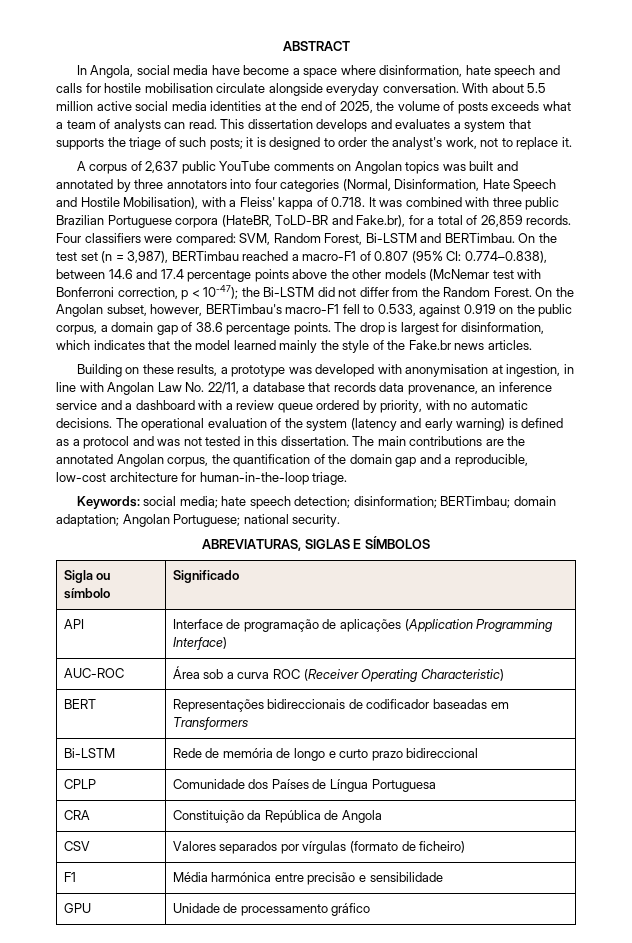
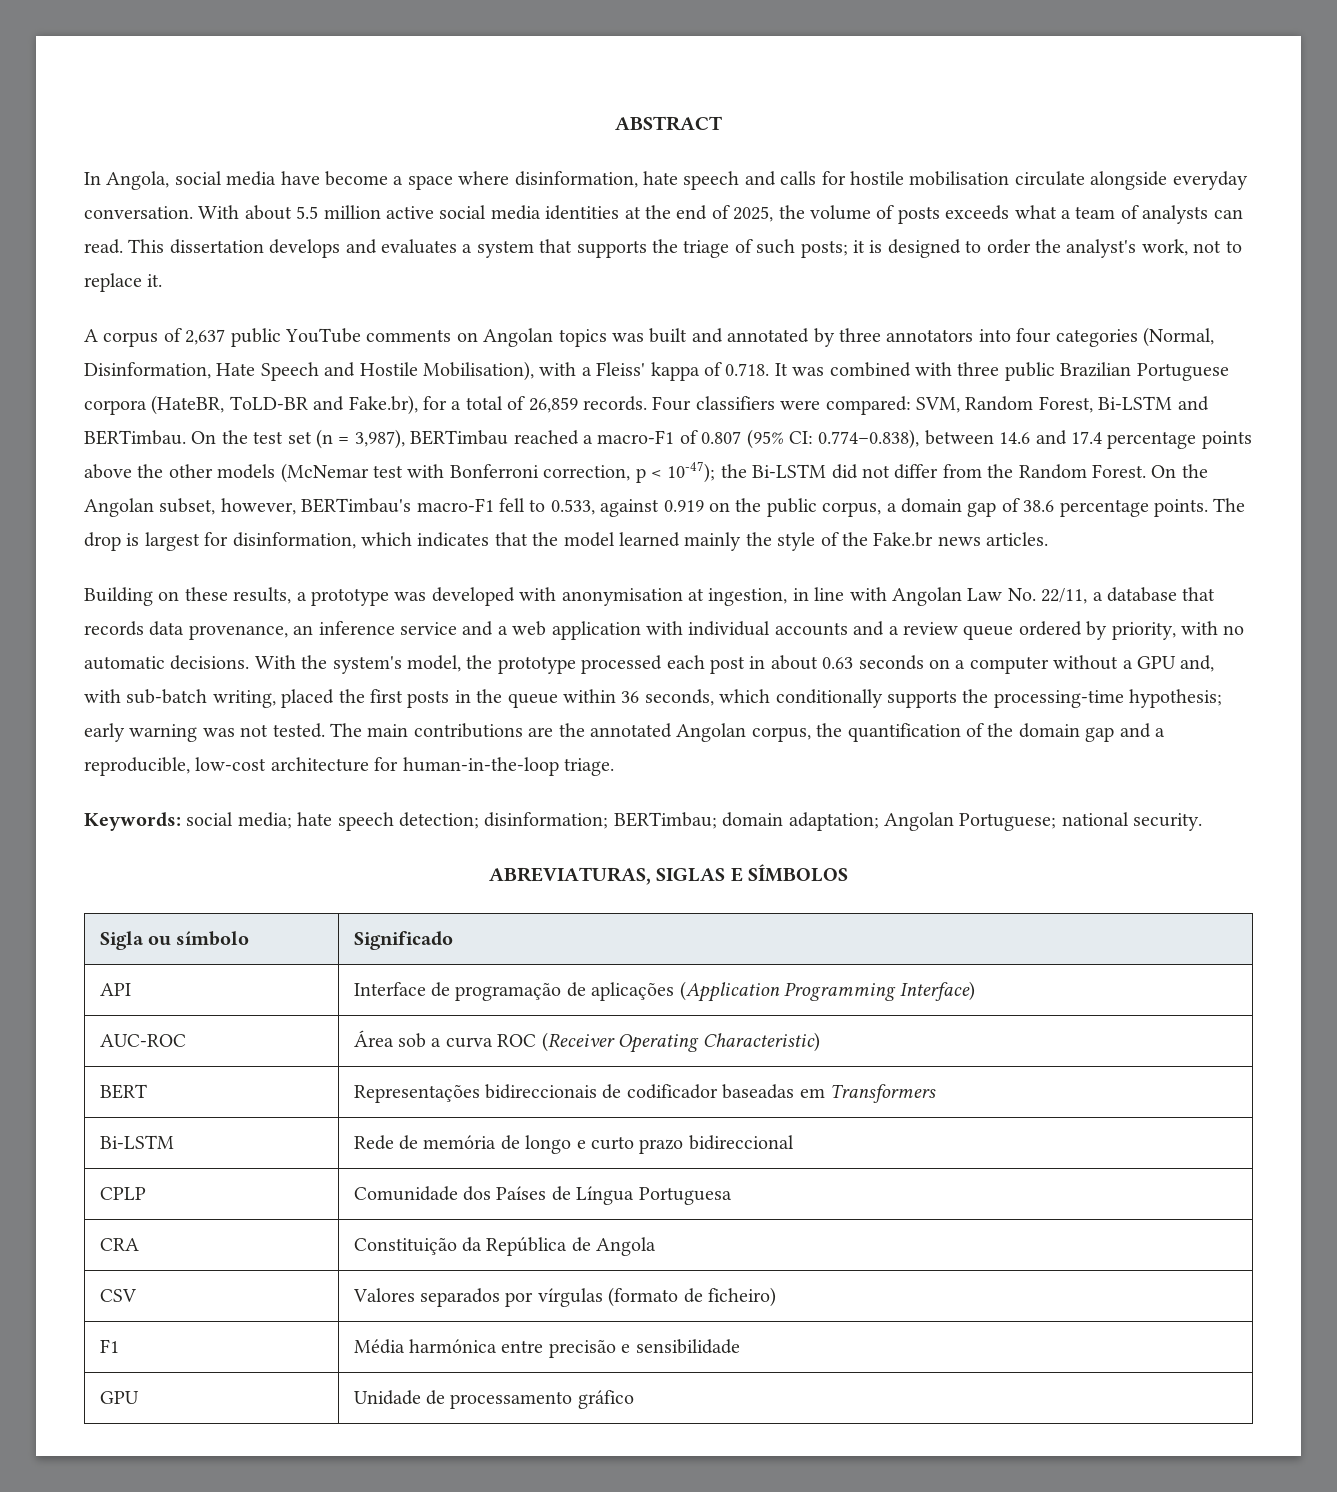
[135,400,223,410] dashboard with -> [512,621,885,640] web application with individual accounts and
[115,418,564,431] [56,436,349,449] The operational evaluation of the system (latency and early warning) is defined as a protocol and was not tested in this dissertation. -> [254,655,1215,674] [84,689,1223,708] [84,723,325,742] With the system's model, the prototype processed each post in about 0.63 seconds on a computer without a GPU and, with sub-batch writing, placed the first posts in the queue within 36 seconds, which conditionally supports the processing-time hypothesis; early warning was not tested.

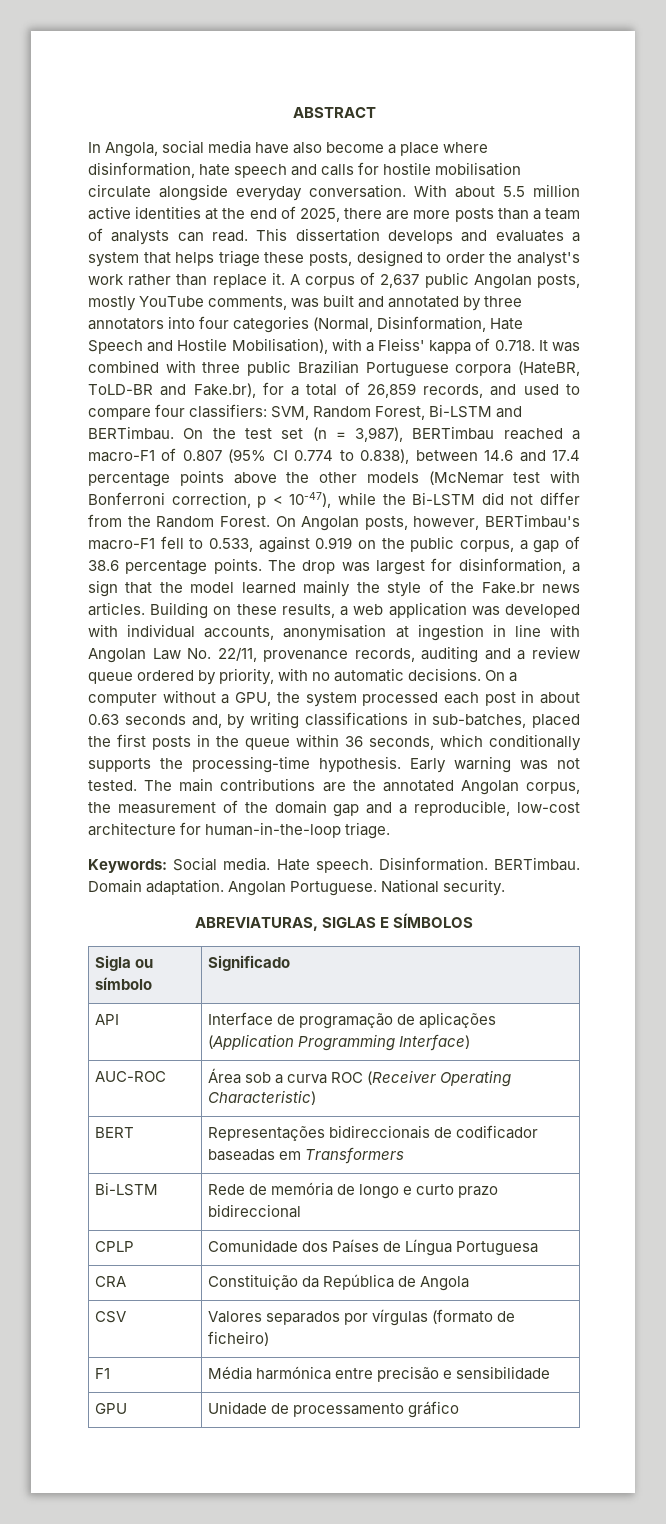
(320, 178) none -> [293,142,323,154] also
[407,175,453,190] space -> [400,142,440,156] place
[439,205,541,220] social media -> (131, 213) none
[778,205,1057,224] the volume of posts exceeds what -> [344,208,529,222] there are more posts than
[576,239,883,258] supports the triage of such posts; it is -> [175,250,352,267] helps triage these posts,
[1141,239,1242,256] work, not to -> [88,274,208,286] work rather than
(163, 280) // -> (285, 278) none
[285,328,607,347] YouTube comments on Angolan topics -> [473,274,580,289] [88,296,288,311] Angolan posts, mostly YouTube comments,
[582,396,911,415] records. Four classifiers were compared: -> [423,384,580,398] [88,404,268,420] records, and used to compare four classifiers:
[788,429,920,449] CI: 0.774–0.838), -> [272,449,410,464] CI 0.774 to 0.838),
[667,461,716,483] 10-47); -> [289,492,376,508] 10-47), while
[1181,464,1208,478] [84,498,216,517] the Angolan subset, -> [301,516,408,531] Angolan posts,
[900,498,962,513] domain -> (528, 545) none
[126,533,140,546] is -> [341,562,370,572] was
[361,532,490,547] which indicates -> [572,562,580,572] [88,580,118,597] a sign
(1049, 539) // -> (145, 609) none
[311,588,389,606] prototype -> [353,602,467,618] web application
(557, 594) none -> [127,624,275,640] individual accounts,
[708,588,788,606] ingestion, -> [417,624,484,641] ingestion
[1092,587,1216,602] [84,621,848,640] a database that records data provenance, an inference service and a web application with individual accounts -> [263,646,479,663] provenance records, auditing
[254,655,576,674] With the system's model, the prototype -> [485,670,518,682] [88,690,357,707] On a computer without a GPU, the system
[928,655,1215,674] [84,689,276,708] on a computer without a GPU and, with sub-batch writing, -> [191,712,527,729] and, by writing classifications in sub-batches,
[1129,689,1223,708] [84,723,125,742] hypothesis; early -> [319,756,446,773] hypothesis. Early
[847,723,961,742] quantification -> [117,802,216,814] measurement
[186,812,1129,831] social media; hate speech detection; disinformation; BERTimbau; domain adaptation; Angolan Portuguese; national -> [173,857,581,873] [88,879,440,896] Social media. Hate speech. Disinformation. BERTimbau. Domain adaptation. Angolan Portuguese. National

